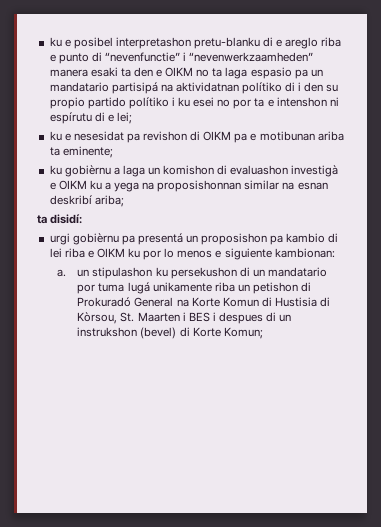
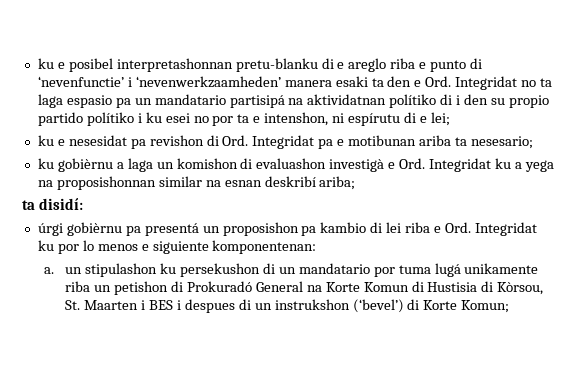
[115,37,191,49] interpretashon -> [116,58,233,72] interpretashonnan
[104,52,314,62] “nevenfunctie” i “nevenwerkzaamheden” -> [37,76,281,88] ‘nevenfunctie’ i ‘nevenwerkzaamheden’
[165,67,194,77] OIKM -> [425,76,518,90] Ord. Integridat
[276,97,327,107] intenshon -> [264,112,329,126] intenshon,
[203,131,232,141] OIKM -> [222,135,315,149] Ord. Integridat
[62,146,113,158] eminente; -> [470,136,533,149] nesesario;
[58,180,87,190] OIKM -> [399,158,492,172] Ord. Integridat
[49,233,70,245] urgi -> [37,223,63,236] úrgi
[96,248,125,258] OIKM -> [444,222,537,236] Ord. Integridat
[274,248,335,258] kambionan: -> [212,240,317,254] komponentenan:
[140,327,177,339] (bevel) -> [352,299,404,313] (‘bevel’)

